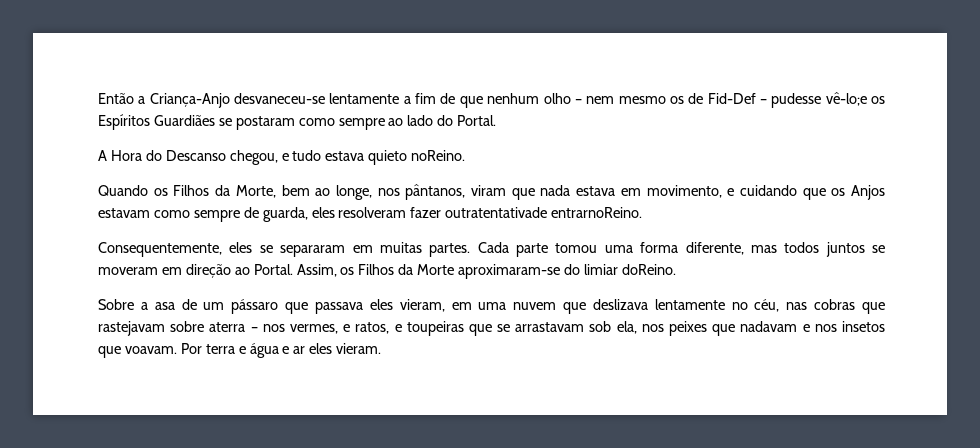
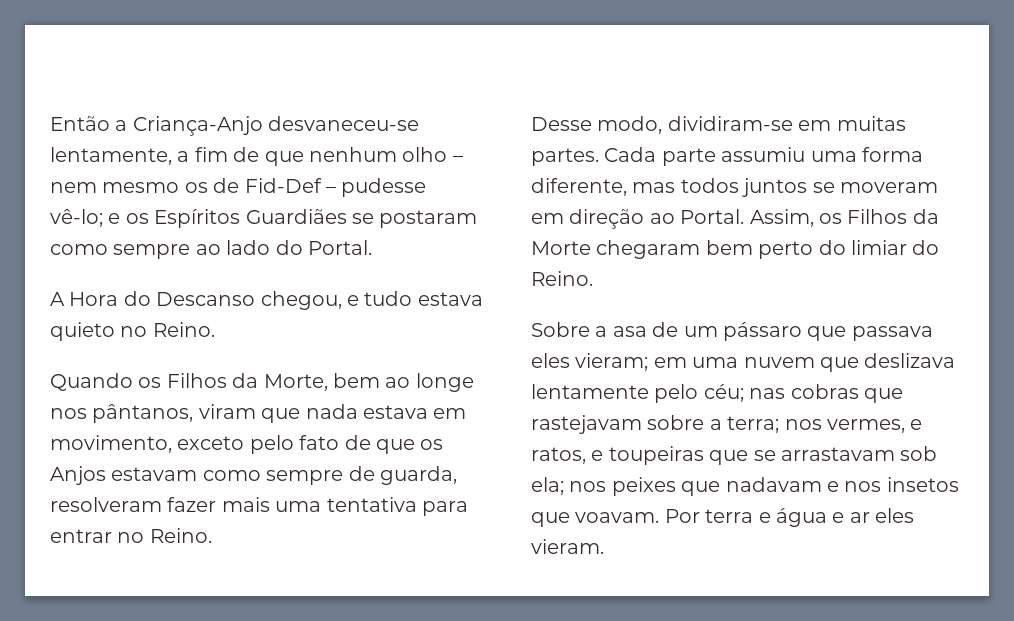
[329,93,400,104] lentamente -> [50,147,172,165] lentamente,
[825,92,867,106] vê-lo;e -> [50,209,121,227] vê-lo; e
[411,150,466,161] noReino. -> [120,322,215,337] no Reino.
[335,185,372,200] longe, -> [415,373,474,392] longe
[727,185,797,196] e cuidando -> [177,435,371,454] exceto pelo fato de
[311,207,335,218] eles -> (457, 475) none
[445,207,643,218] [98,242,346,257] outratentativade entrarnoReino. // Consequentemente, eles se separaram -> [221,497,468,516] [50,528,212,543] [531,116,793,134] mais uma tentativa para entrar no Reino. // Desse modo, dividiram-se
[555,243,598,253] tomou -> [721,147,806,162] assumiu
[458,264,676,279] aproximaram-se do limiar doReino. -> [596,240,940,259] [531,271,593,286] chegaram bem perto do limiar do Reino.
[399,299,445,312] vieram, -> [575,353,649,371] vieram;
[731,299,780,312] no céu, -> [654,384,744,403] pelo céu;
[209,322,258,332] aterra – -> [709,416,780,433] a terra;
[616,321,637,334] ela, -> [531,477,564,495] ela;

